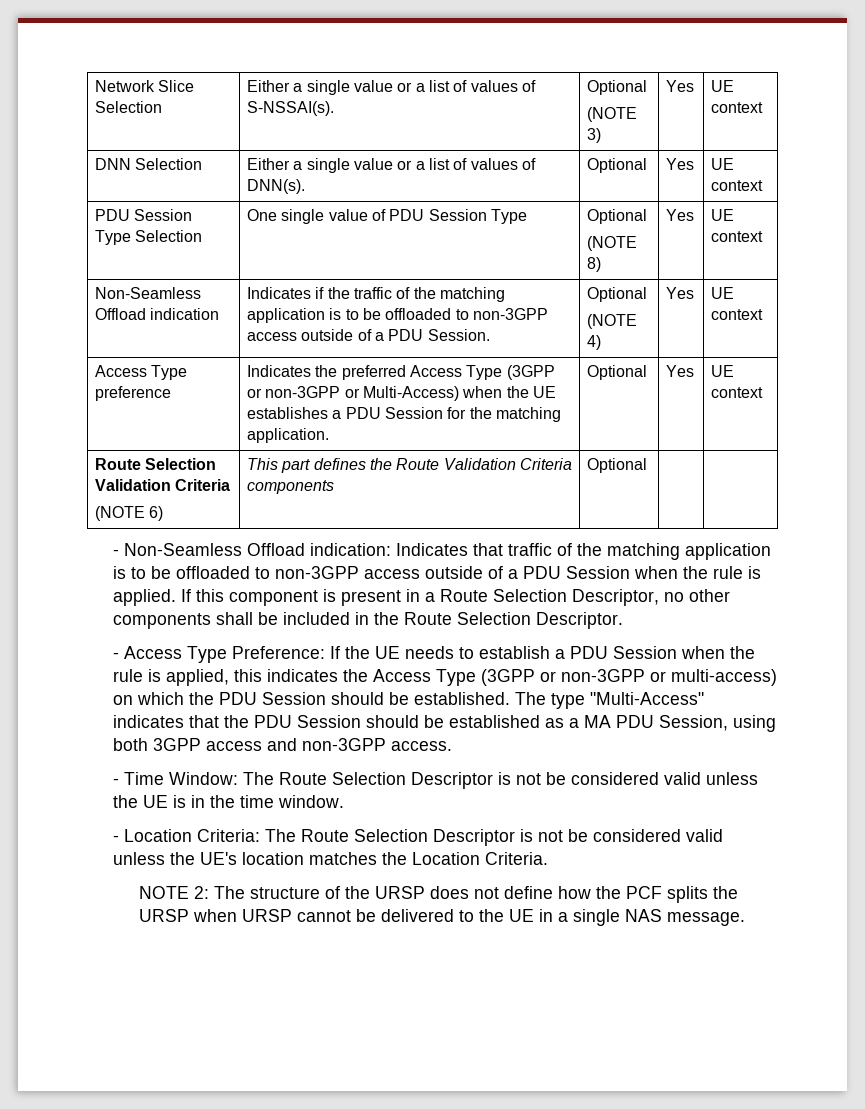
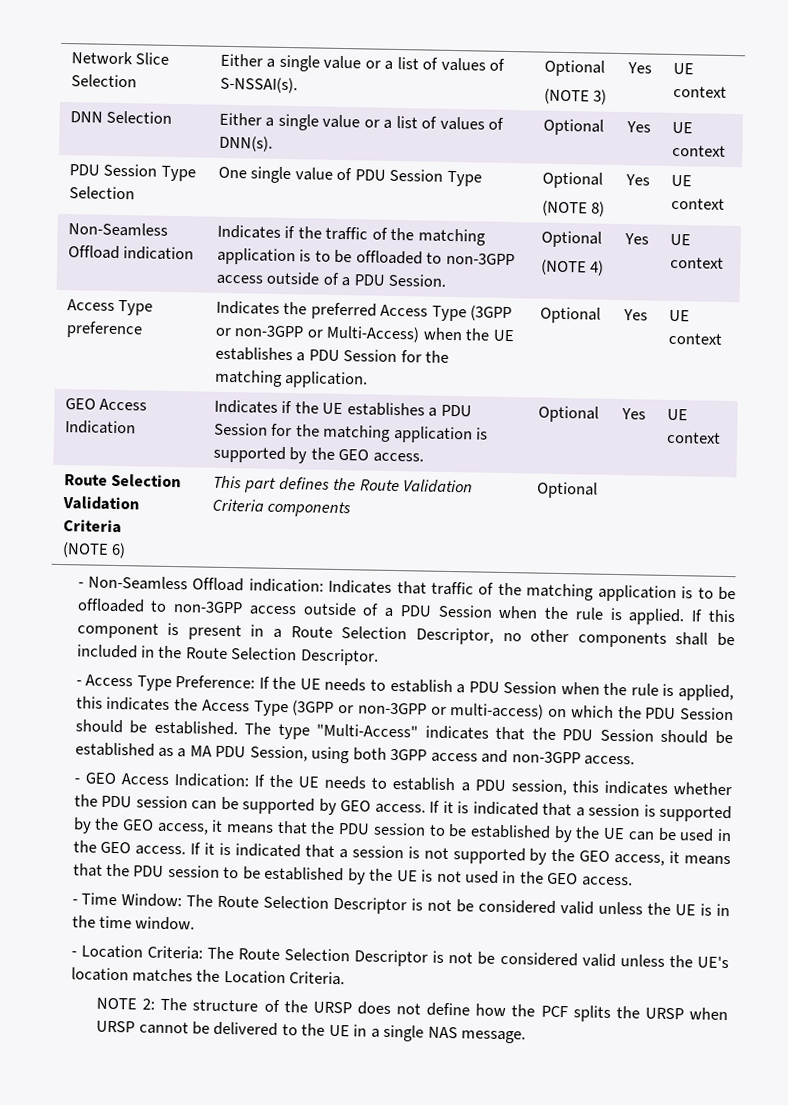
(763, 392) none -> [64,398,148,411] [64,420,136,435] [213,399,472,417] [213,422,489,444] [212,445,424,464] [537,405,599,423] [620,408,646,420] [666,408,688,421] [666,431,721,444] // GEO Access Indication | Indicates if the UE establishes a PDU Session for the matching application is supported by the GEO access. | Optional | Yes | UE context
(453, 746) none -> [73,772,732,796] [73,794,732,823] [72,817,732,843] [72,840,731,866] [72,863,633,887] // - GEO Access Indication: If the UE needs to establish a PDU session, this indicates whether the PDU session can be supported by GEO access. If it is indicated that a session is supported by the GEO access, it means that the PDU session to be established by the UE can be used in the GEO access. If it is indicated that a session is not supported by the GEO access, it means that the PDU session to be established by the UE is not used in the GEO access.

